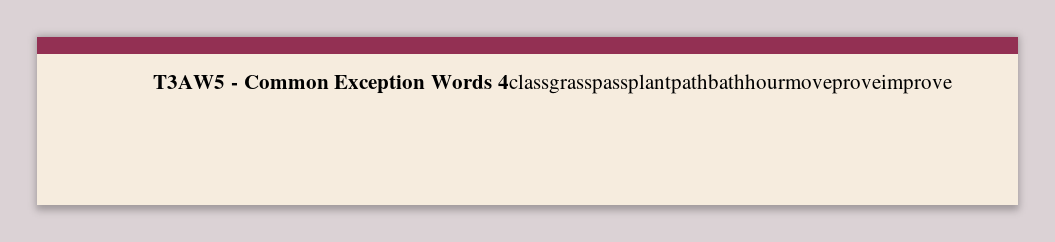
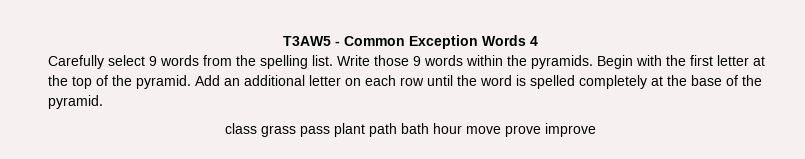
[497,74,952,94] 4classgrasspassplantpathbathhourmoveproveimprove -> [529,36,538,46] [48,55,765,69] [48,75,762,89] [48,95,103,109] [224,123,596,137] 4 // Carefully select 9 words from the spelling list. Write those 9 words within the pyramids. Begin with the first letter at the top of the pyramid. Add an additional letter on each row until the word is spelled completely at the base of the pyramid. // class grass pass plant path bath hour move prove improve

